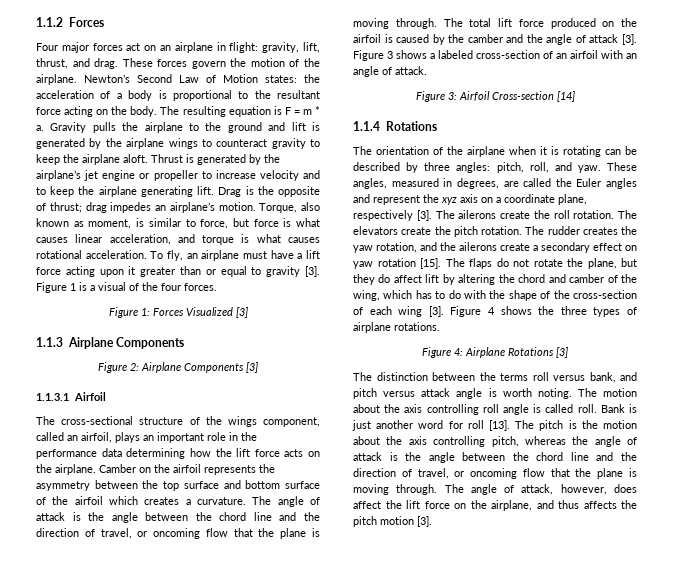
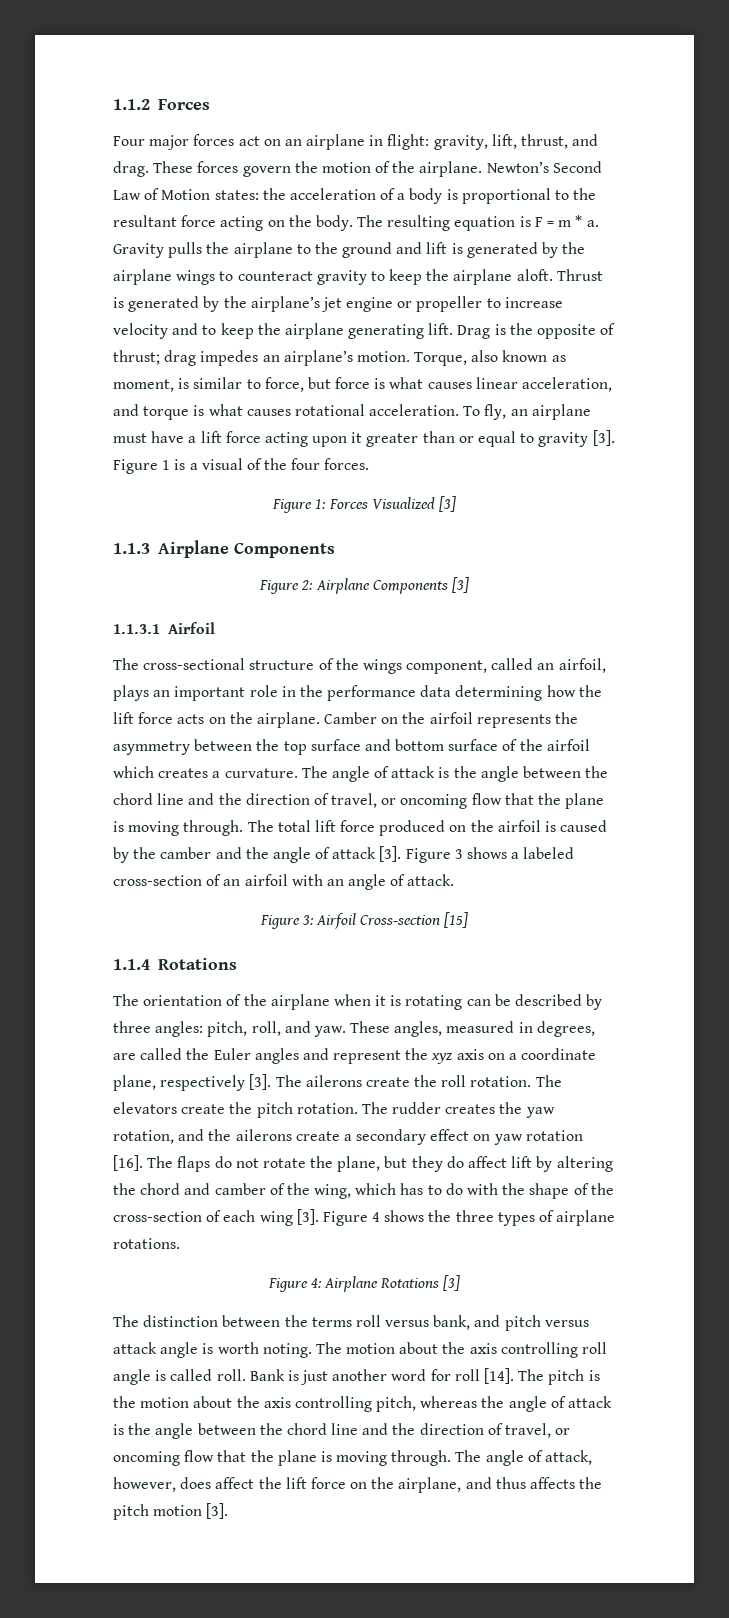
[556,91,575,102] [14] -> [444,912,469,928] [15]
[420,258,441,269] [15]. -> [113,1155,143,1171] [16].
[489,420,510,431] [13]. -> [484,1368,515,1384] [14].

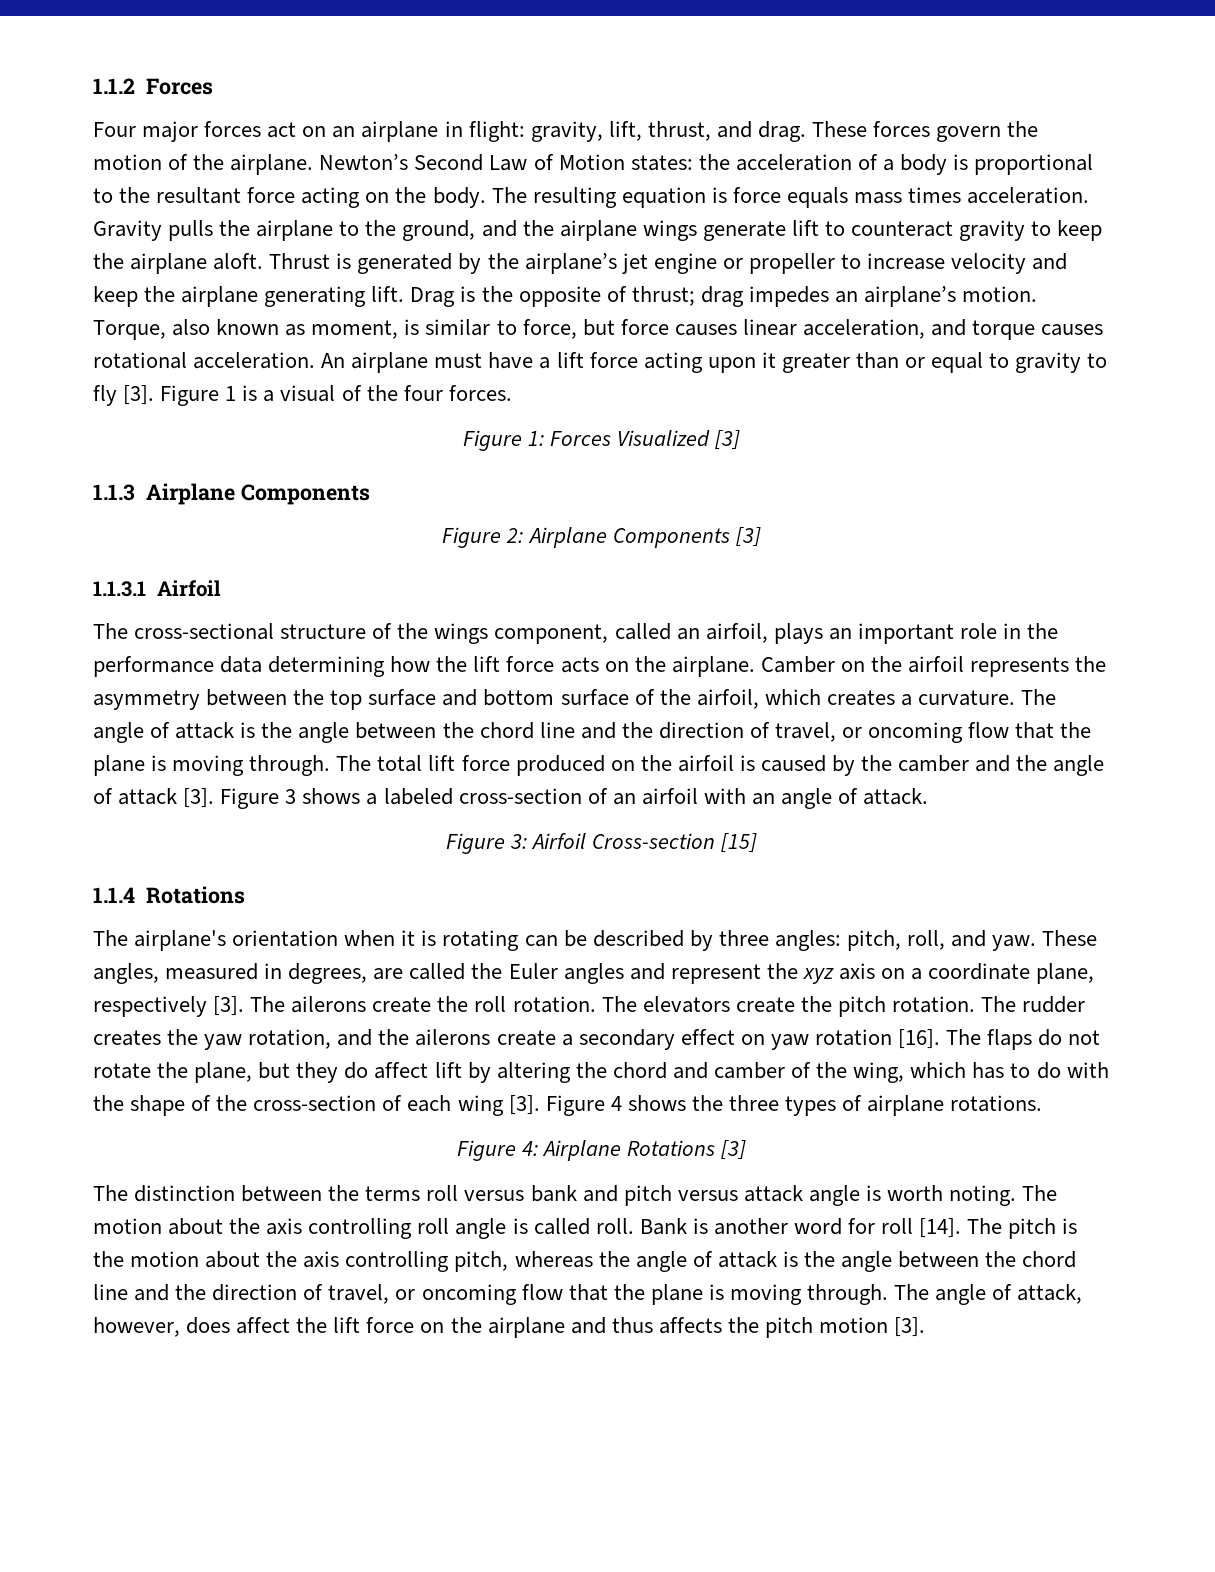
[534,215,599,227] F = m * a. -> [732,187,1090,208] force equals mass times acceleration.
[342,242,559,258] ground and lift is generated by -> [402,220,517,241] ground, and
(216, 277) none -> [702,220,819,241] generate lift
[202,325,217,335] to -> (1068, 261) none
[374,377,424,389] is what -> (669, 327) none
[193,404,243,416] is what -> (1036, 330) none
[463,404,528,420] To fly, an -> [321,353,346,368] An
(589, 439) none -> [1087,353,1108,368] [93,385,117,406] to fly
[546,739,590,751] airfoil -> [696,689,759,709] airfoil,
[143,994,330,1010] orientation of the airplane -> [134,930,339,951] airplane's orientation
[433,1315,471,1330] bank, -> [530,1185,577,1202] bank
[301,1370,329,1385] just -> (708, 1226) none
[398,1477,462,1493] airplane, -> [487,1317,565,1338] airplane

